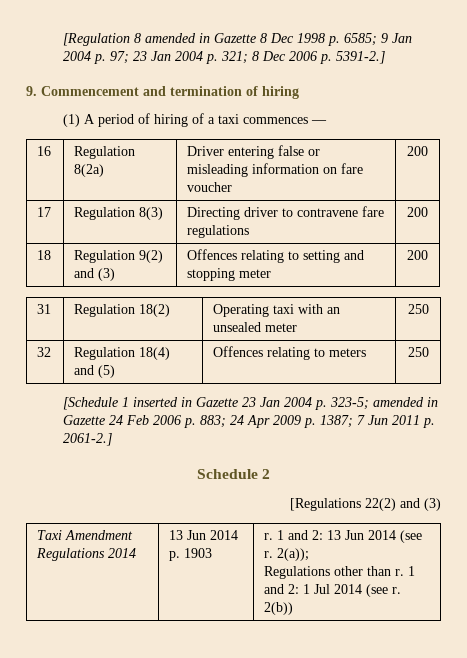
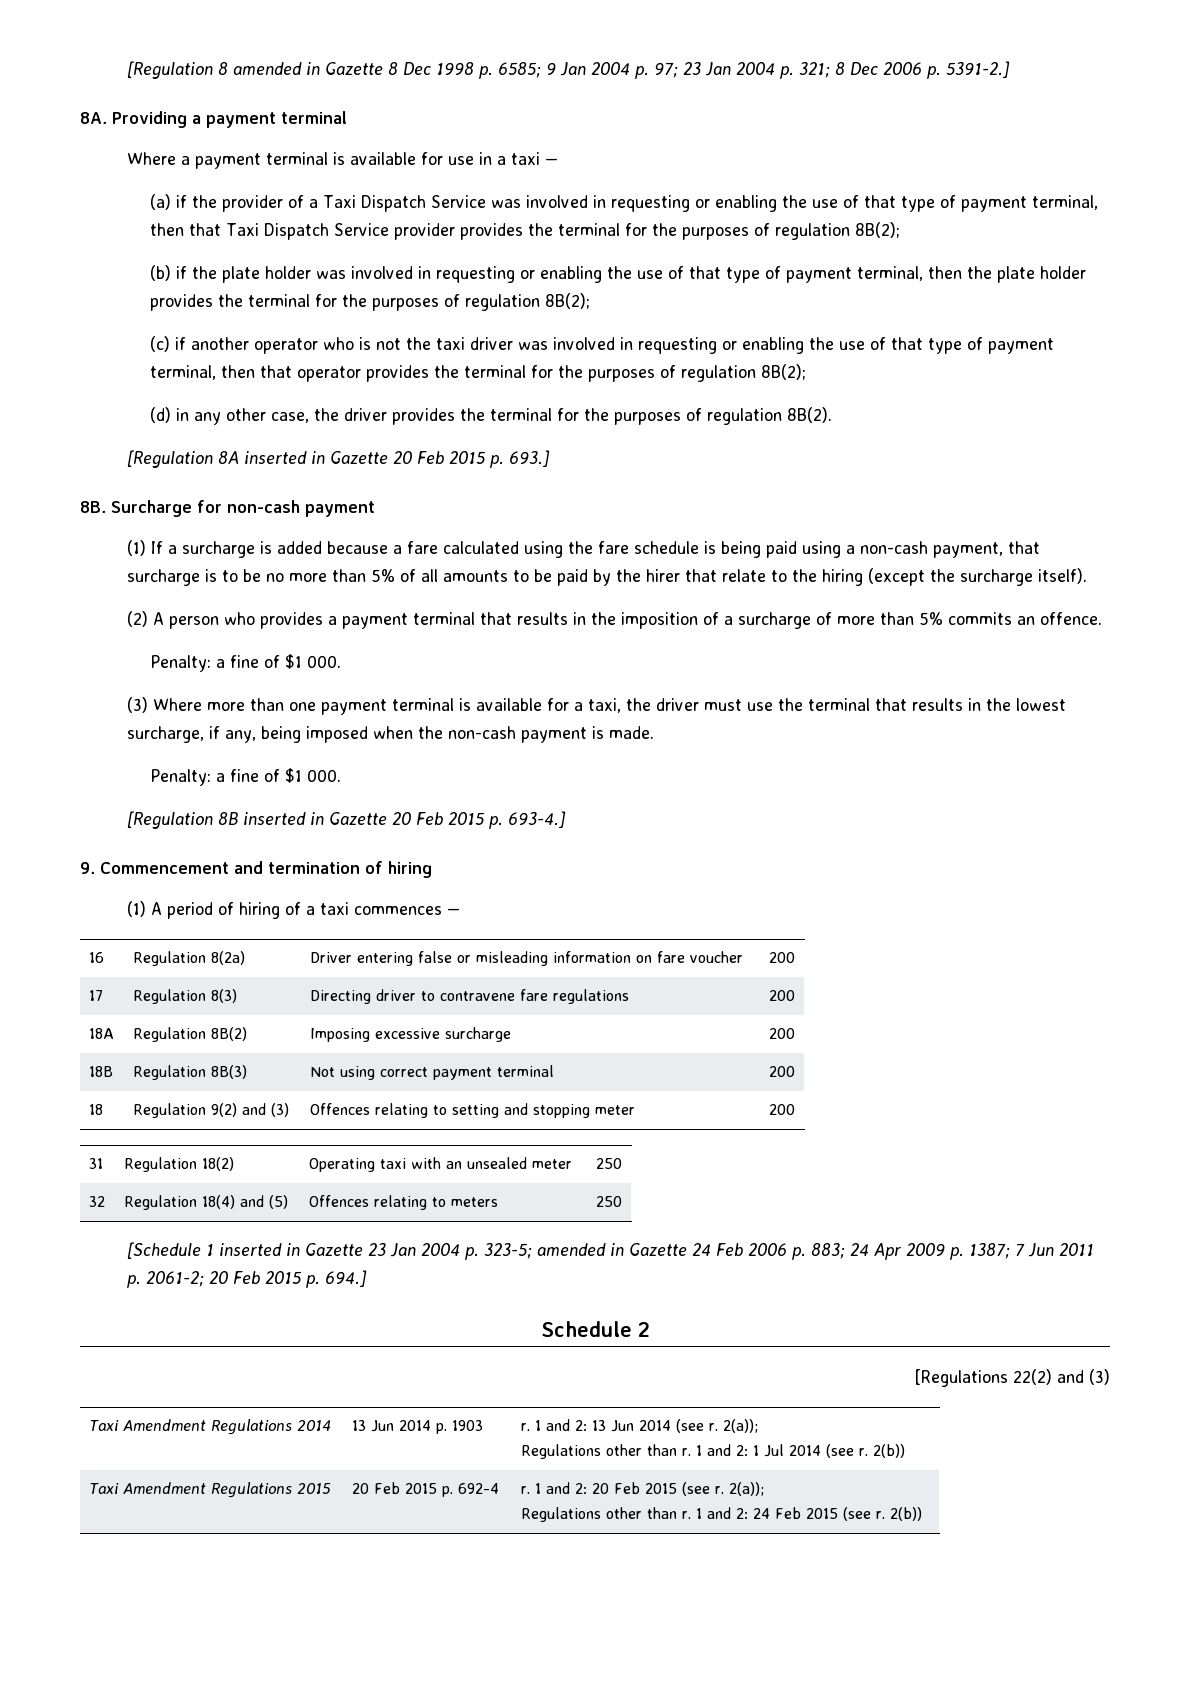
(386, 57) none -> [80,111,347,128] [126,152,558,169] [150,194,1099,212] [150,222,901,240] [150,265,1087,283] [150,293,591,311] [150,336,1055,354] [150,364,807,382] [150,407,833,425] [126,450,550,468] [80,500,375,517] [126,540,1040,558] [126,568,1087,586] [126,611,1102,629] [150,654,342,672] [126,697,1066,715] [126,726,654,743] [150,768,342,786] [126,811,566,829] // 8A. Providing a payment terminal // Where a payment terminal is available for use in a taxi — // (a) if the provider of a Taxi Dispatch Service was involved in requesting or enabling the use of that type of payment terminal, then that Taxi Dispatch Service provider provides the terminal for the purposes of regulation 8B(2); // (b) if the plate holder was involved in requesting or enabling the use of that type of payment terminal, then the plate holder provides the terminal for the purposes of regulation 8B(2); // (c) if another operator who is not the taxi driver was involved in requesting or enabling the use of that type of payment terminal, then that operator provides the terminal for the purposes of regulation 8B(2); // (d) in any other case, the driver provides the terminal for the purposes of regulation 8B(2). // [Regulation 8A inserted in Gazette 20 Feb 2015 p. 693.] // 8B. Surcharge for non-cash payment // (1) If a surcharge is added because a fare calculated using the fare schedule is being paid using a non-cash payment, that surcharge is to be no more than 5% of all amounts to be paid by the hirer that relate to the hiring (except the surcharge itself). // (2) A person who provides a payment terminal that results in the imposition of a surcharge of more than 5% commits an offence. // Penalty: a fine of $1 000. // (3) Where more than one payment terminal is available for a taxi, the driver must use the terminal that results in the lowest surcharge, if any, being imposed when the non-cash payment is made. // Penalty: a fine of $1 000. // [Regulation 8B inserted in Gazette 20 Feb 2015 p. 693-4.]
(428, 212) none -> [89,1028,115,1039] [133,1027,248,1042] [310,1027,512,1042] [768,1028,795,1039] [89,1066,114,1077] [133,1065,248,1080] [310,1065,555,1080] [768,1066,795,1077] // 18A | Regulation 8B(2) | Imposing excessive surcharge | 200 // 18B | Regulation 8B(3) | Not using correct payment terminal | 200
[63,433,113,446] 2061-2.] -> [145,1270,367,1288] 2061-2; 20 Feb 2015 p. 694.]
(294, 608) none -> [89,1482,332,1498] [352,1482,500,1497] [521,1482,765,1496] [521,1507,923,1522] // Taxi Amendment Regulations 2015 | 20 Feb 2015 p. 692-4 | r. 1 and 2: 20 Feb 2015 (see r. 2(a)); // Regulations other than r. 1 and 2: 24 Feb 2015 (see r. 2(b))

